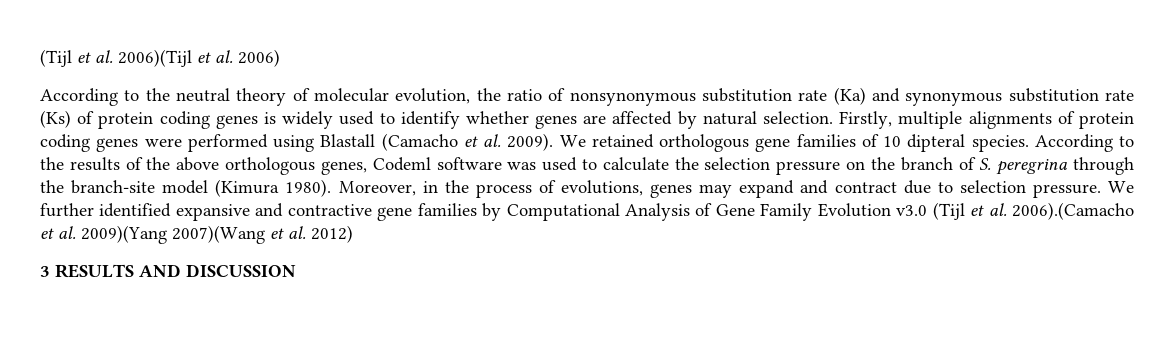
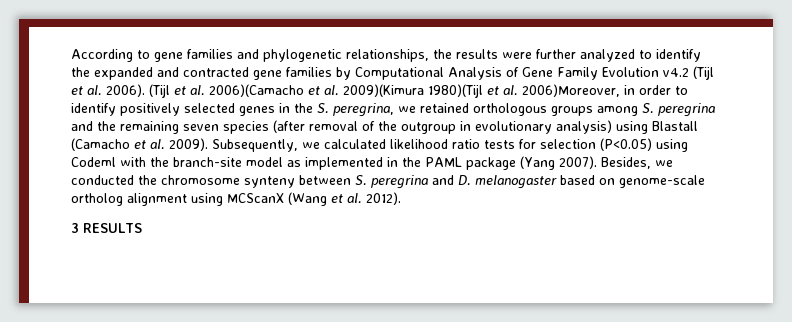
[40,49,280,67] [40,87,1135,106] [40,110,1134,129] [40,133,1134,152] [40,157,1135,175] [40,179,1135,198] [40,203,372,221] (Tijl et al. 2006)(Tijl et al. 2006) // According to the neutral theory of molecular evolution, the ratio of nonsynonymous substitution rate (Ka) and synonymous substitution rate (Ks) of protein coding genes is widely used to identify whether genes are affected by natural selection. Firstly, multiple alignments of protein coding genes were performed using Blastall (Camacho et al. 2009). We retained orthologous gene families of 10 dipteral species. According to the results of the above orthologous genes, Codeml software was used to calculate the selection pressure on the branch of S. peregrina through the branch-site model (Kimura 1980). Moreover, in the process of evolutions, genes may expand and contract due to selection pressure. We further identified expansive and contractive -> [71,49,701,62] [71,67,249,80] According to gene families and phylogenetic relationships, the results were further analyzed to identify the expanded and contracted
[896,202,1135,220] [40,225,353,244] v3.0 (Tijl et al. 2006).(Camacho et al. 2009)(Yang 2007)(Wang et al. 2012) -> [663,66,714,80] [71,84,688,98] [71,103,715,117] [71,120,698,134] [71,138,688,152] [71,156,673,170] [71,175,705,189] [71,192,401,206] v4.2 (Tijl et al. 2006). (Tijl et al. 2006)(Camacho et al. 2009)(Kimura 1980)(Tijl et al. 2006)Moreover, in order to identify positively selected genes in the S. peregrina, we retained orthologous groups among S. peregrina and the remaining seven species (after removal of the outgroup in evolutionary analysis) using Blastall (Camacho et al. 2009). Subsequently, we calculated likelihood ratio tests for selection (P<0.05) using Codeml with the branch-site model as implemented in the PAML package (Yang 2007). Besides, we conducted the chromosome synteny between S. peregrina and D. melanogaster based on genome-scale ortholog alignment using MCScanX (Wang et al. 2012).
[139,264,296,277] AND DISCUSSION -> (142, 228) none

